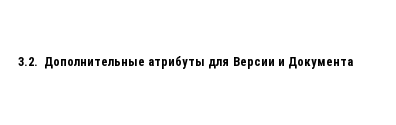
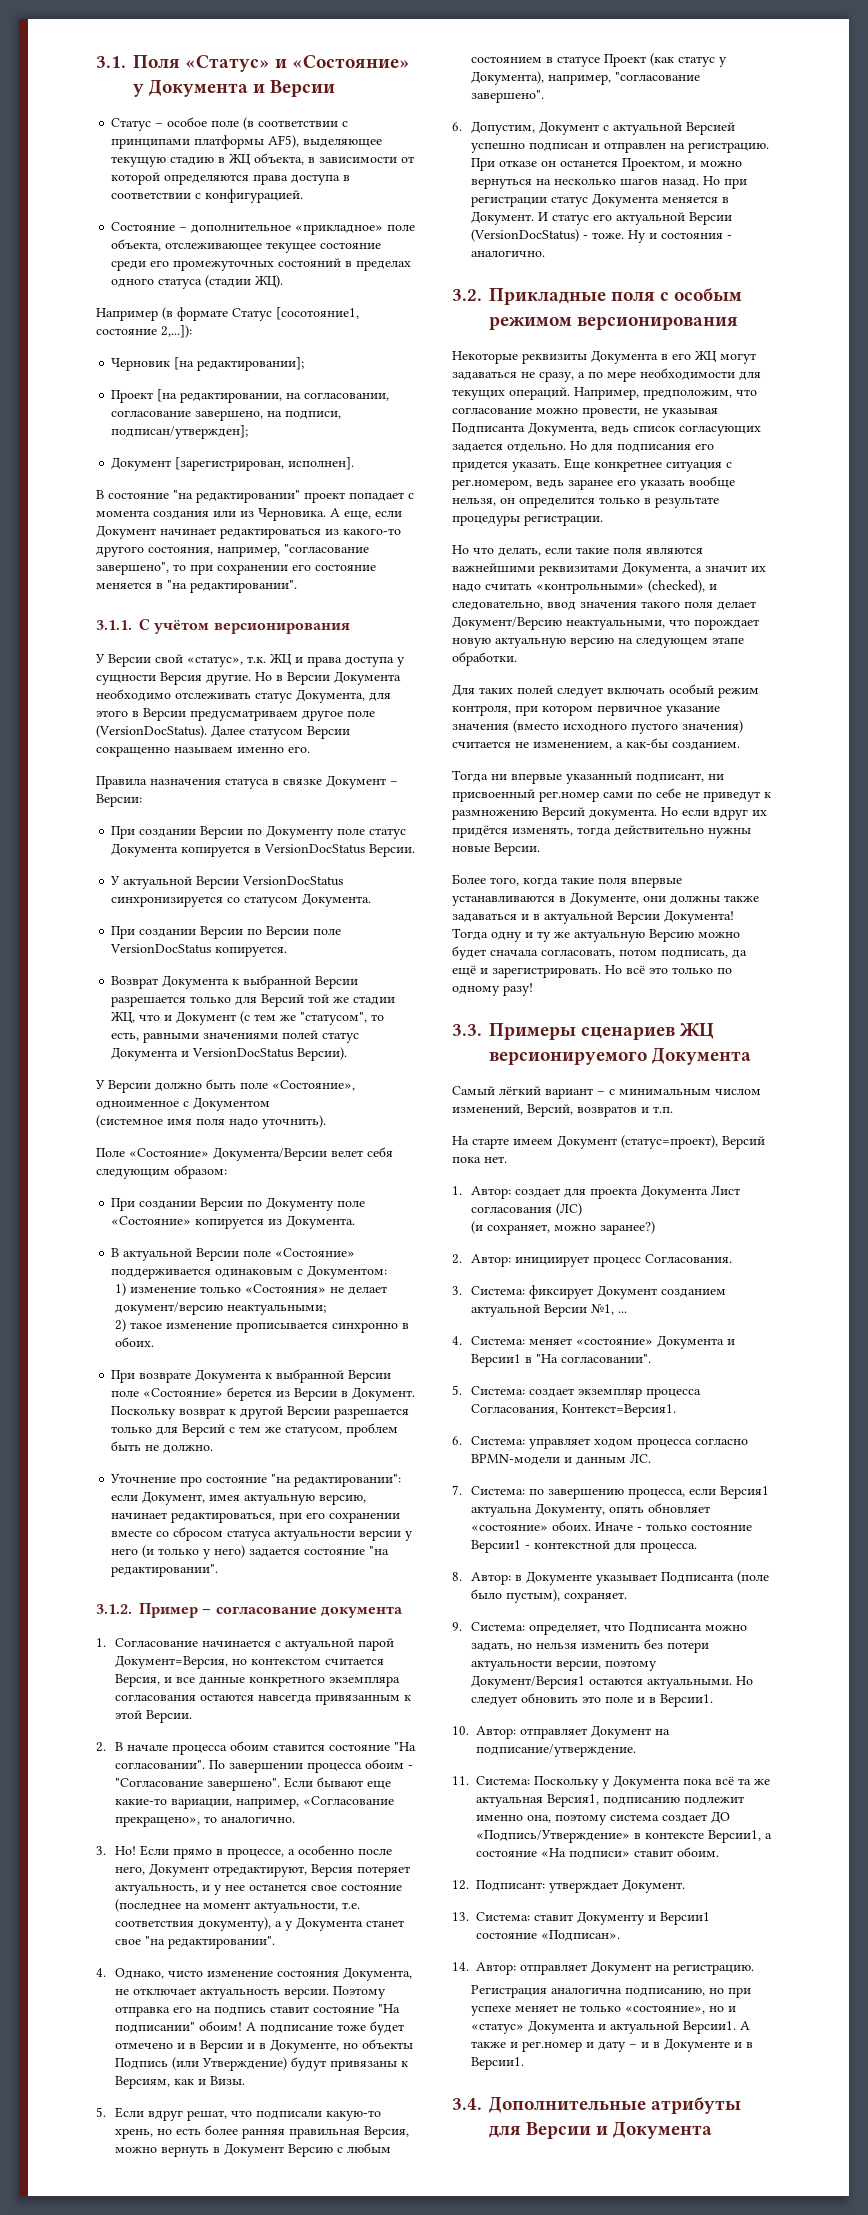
[18,57,38,66] 3.2. -> [96,55,411,72] [133,80,336,97] [111,117,349,131] [111,135,383,149] [111,153,415,167] [111,172,351,185] [111,189,304,203] [111,222,416,235] [111,239,382,253] [111,258,412,271] [111,275,284,289] [96,307,359,321] [96,325,192,338] [111,357,305,371] [111,389,390,403] [111,410,342,421] [111,425,249,439] [111,457,355,471] [96,490,414,503] [96,508,402,521] [96,525,401,539] [96,544,369,557] [96,562,376,575] [96,580,297,593] [96,619,350,634] [95,654,405,667] [96,671,401,685] [96,689,391,703] [96,708,375,721] [96,725,350,739] [96,746,310,757] [96,775,398,789] [96,794,142,807] [111,825,407,839] [111,843,416,857] [110,876,344,889] [111,893,372,907] [111,926,342,939] [110,944,288,957] [111,975,359,989] [111,994,396,1007] [111,1011,385,1025] [111,1030,360,1043] [111,1047,348,1061] [95,1079,355,1093] [96,1097,270,1111] [96,1115,326,1129] [96,1147,393,1161] [96,1165,227,1179] [111,1197,366,1211] [111,1215,356,1229] [111,1248,356,1261] [111,1265,388,1279] [115,1283,388,1296] [115,1302,327,1315] [115,1319,410,1333] [115,1337,155,1347] [111,1369,392,1383] [111,1387,416,1401] [111,1406,410,1419] [111,1423,399,1437] [111,1441,214,1453] [110,1474,402,1487] [111,1491,367,1505] [111,1512,401,1523] [111,1527,414,1541] [111,1545,390,1559] [111,1564,219,1577] [96,1603,403,1618] [96,1638,395,1651] [115,1655,385,1669] [115,1674,401,1687] [115,1694,412,1705] [115,1710,193,1723] [96,1741,417,1755] [115,1759,414,1773] [115,1777,392,1791] [115,1796,395,1809] [115,1816,296,1827] [96,1845,393,1859] [115,1863,411,1877] [115,1884,403,1895] [115,1899,361,1913] [115,1917,405,1931] [115,1936,276,1949] [96,1967,413,1981] [115,1986,387,1999] [115,2004,401,2017] [115,2021,405,2035] [115,2039,414,2053] [115,2057,409,2071] [115,2076,246,2089] [96,2107,382,2121] [115,2125,410,2139] [115,2143,392,2157] [471,53,728,67] [471,71,701,85] [471,90,545,103] [452,121,736,135] [471,142,770,153] [471,158,743,171] [471,176,748,189] [471,193,730,207] [471,211,733,225] [471,229,733,243] [471,250,546,257] [452,288,743,305] [489,316,739,330] [452,350,756,364] [452,368,761,382] [452,387,757,400] [452,407,718,418] [452,422,761,436] [452,441,714,452] [452,458,732,472] [452,476,735,490] [452,497,719,508] [452,515,603,526] [452,545,703,556] [452,562,766,576] [452,580,717,594] [452,601,756,610] [452,616,759,630] [452,637,744,648] [452,652,517,666] [452,684,759,698] [452,705,720,716] [452,720,743,734] [452,738,740,750] [452,770,724,784] [452,788,771,802] [452,807,767,820] [452,825,751,838] [452,843,540,856] [452,874,682,888] [452,892,759,906] [452,910,734,924] [452,928,740,942] [452,946,747,960] [452,965,732,978] [452,983,533,996] [452,1023,715,1040] [489,1048,752,1065] [452,1086,761,1099] [452,1104,673,1117] [452,1135,765,1149] [452,1156,507,1163] [452,1185,741,1199] [471,1203,583,1216] [471,1221,656,1235] [452,1254,733,1267] [452,1285,727,1299] [471,1304,628,1317] [452,1335,736,1349] [471,1354,652,1367] [452,1385,702,1399] [471,1404,677,1417] [452,1436,749,1449] [471,1453,652,1465] [452,1485,770,1499] [471,1503,711,1517] [471,1521,753,1531] [471,1540,698,1553] [452,1571,770,1585] [471,1589,628,1603] [452,1622,748,1635] [471,1639,710,1653] [471,1660,658,1671] [471,1675,754,1689] [471,1693,714,1707] [452,1725,670,1739] [476,1744,636,1757] [452,1775,770,1789] [476,1794,744,1807] [476,1811,730,1825] [476,1830,772,1843] [476,1847,719,1859] [452,1879,685,1893] [452,1911,710,1925] [476,1930,620,1941] [452,1961,754,1975] [471,1985,752,1998] [471,2005,737,2016] [471,2020,751,2034] [471,2038,754,2052] [471,2057,525,2070] [452,2098,482,2110] 3.1. Поля «Статус» и «Состояние» у Документа и Версии // Статус – особое поле (в соответствии с принципами платформы AF5), выделяющее текущую стадию в ЖЦ объекта, в зависимости от которой определяются права доступа в соответствии с конфигурацией. // Состояние – дополнительное «прикладное» поле объекта, отслеживающее текущее состояние среди его промежуточных состояний в пределах одного статуса (стадии ЖЦ). // Например (в формате Статус [сосотояние1, состояние 2,...]): // Черновик [на редактировании]; // Проект [на редактировании, на согласовании, согласование завершено, на подписи, подписан/утвержден]; // Документ [зарегистрирован, исполнен]. // В состояние "на редактировании" проект попадает с момента создания или из Черновика. А еще, если Документ начинает редактироваться из какого-то другого состояния, например, "согласование завершено", то при сохранении его состояние меняется в "на редактировании". // 3.1.1. С учётом версионирования // У Версии свой «статус», т.к. ЖЦ и права доступа у сущности Версия другие. Но в Версии Документа необходимо отслеживать статус Документа, для этого в Версии предусматриваем другое поле (VersionDocStatus). Далее статусом Версии сокращенно называем именно его. // Правила назначения статуса в связке Документ – Версии: // При создании Версии по Документу поле статус Документа копируется в VersionDocStatus Версии. // У актуальной Версии VersionDocStatus синхронизируется со статусом Документа. // При создании Версии по Версии поле VersionDocStatus копируется. // Возврат Документа к выбранной Версии разрешается только для Версий той же стадии ЖЦ, что и Документ (с тем же "статусом", то есть, равными значениями полей статус Документа и VersionDocStatus Версии). // У Версии должно быть поле «Состояние», одноименное с Документом // (системное имя поля надо уточнить). // Поле «Состояние» Документа/Версии велет себя следующим образом: // При создании Версии по Документу поле «Состояние» копируется из Документа. // В актуальной Версии поле «Состояние» поддерживается одинаковым с Документом: // 1) изменение только «Состояния» не делает документ/версию неактуальными; // 2) такое изменение прописывается синхронно в обоих. // При возврате Документа к выбранной Версии поле «Состояние» берется из Версии в Документ. Поскольку возврат к другой Версии разрешается только для Версий с тем же статусом, проблем быть не должно. // Уточнение про состояние "на редактировании": если Документ, имея актуальную версию, начинает редактироваться, при его сохранении вместе со сбросом статуса актуальности версии у него (и только у него) задается состояние "на редактировании". // 3.1.2. Пример – согласование документа // 1. Согласование начинается с актуальной парой Документ=Версия, но контекстом считается Версия, и все данные конкретного экземпляра согласования остаются навсегда привязанным к этой Версии. // 2. В начале процесса обоим ставится состояние "На согласовании". По завершении процесса обоим - "Согласование завершено". Если бывают еще какие-то вариации, например, «Согласование прекращено», то аналогично. // 3. Но! Если прямо в процессе, а особенно после него, Документ отредактируют, Версия потеряет актуальность, и у нее останется свое состояние (последнее на момент актуальности, т.е. соответствия документу), а у Документа станет свое "на редактировании". // 4. Однако, чисто изменение состояния Документа, не отключает актуальность версии. Поэтому отправка его на подпись ставит состояние "На подписании" обоим! А подписание тоже будет отмечено и в Версии и в Документе, но объекты Подпись (или Утверждение) будут привязаны к Версиям, как и Визы. // 5. Если вдруг решат, что подписали какую-то хрень, но есть более ранняя правильная Версия, можно вернуть в Документ Версию с любым состоянием в статусе Проект (как статус у Документа), например, "согласование завершено". // 6. Допустим, Документ с актуальной Версией успешно подписан и отправлен на регистрацию. При отказе он останется Проектом, и можно вернуться на несколько шагов назад. Но при регистрации статус Документа меняется в Документ. И статус его актуальной Версии (VersionDocStatus) - тоже. Ну и состояния - аналогично. // 3.2. Прикладные поля с особым режимом версионирования // Некоторые реквизиты Документа в его ЖЦ могут задаваться не сразу, а по мере необходимости для текущих операций. Например, предположим, что согласование можно провести, не указывая Подписанта Документа, ведь список согласующих задается отдельно. Но для подписания его придется указать. Еще конкретнее ситуация с рег.номером, ведь заранее его указать вообще нельзя, он определится только в результате процедуры регистрации. // Но что делать, если такие поля являются важнейшими реквизитами Документа, а значит их надо считать «контрольными» (checked), и следовательно, ввод значения такого поля делает Документ/Версию неактуальными, что порождает новую актуальную версию на следующем этапе обработки. // Для таких полей следует включать особый режим контроля, при котором первичное указание значения (вместо исходного пустого значения) считается не изменением, а как-бы созданием. // Тогда ни впервые указанный подписант, ни присвоенный рег.номер сами по себе не приведут к размножению Версий документа. Но если вдруг их придётся изменять, тогда действительно нужны новые Версии. // Более того, когда такие поля впервые устанавливаются в Документе, они должны также задаваться и в актуальной Версии Документа! Тогда одну и ту же актуальную Версию можно будет сначала согласовать, потом подписать, да ещё и зарегистрировать. Но всё это только по одному разу! // 3.3. Примеры сценариев ЖЦ версионируемого Документа // Самый лёгкий вариант – с минимальным числом изменений, Версий, возвратов и т.п. // На старте имеем Документ (статус=проект), Версий пока нет. // 1. Автор: создает для проекта Документа Лист согласования (ЛС) // (и сохраняет, можно заранее?) // 2. Автор: инициирует процесс Согласования. // 3. Система: фиксирует Документ созданием актуальной Версии №1, ... // 4. Система: меняет «состояние» Документа и Версии1 в "На согласовании". // 5. Система: создает экземпляр процесса Согласования, Контекст=Версия1. // 6. Система: управляет ходом процесса согласно BPMN-модели и данным ЛС. // 7. Система: по завершению процесса, если Версия1 актуальна Документу, опять обновляет «состояние» обоих. Иначе - только состояние Версии1 - контекстной для процесса. // 8. Автор: в Документе указывает Подписанта (поле было пустым), сохраняет. // 9. Система: определяет, что Подписанта можно задать, но нельзя изменить без потери актуальности версии, поэтому Документ/Версия1 остаются актуальными. Но следует обновить это поле и в Версии1. // 10. Автор: отправляет Документ на подписание/утверждение. // 11. Система: Поскольку у Документа пока всё та же актуальная Версия1, подписанию подлежит именно она, поэтому система создает ДО «Подпись/Утверждение» в контексте Версии1, а состояние «На подписи» ставит обоим. // 12. Подписант: утверждает Документ. // 13. Система: ставит Документу и Версии1 состояние «Подписан». // 14. Автор: отправляет Документ на регистрацию. // Регистрация аналогична подписанию, но при успехе меняет не только «состояние», но и «статус» Документа и актуальной Версии1. А также и рег.номер и дату – и в Документе и в Версии1. // 3.4.

